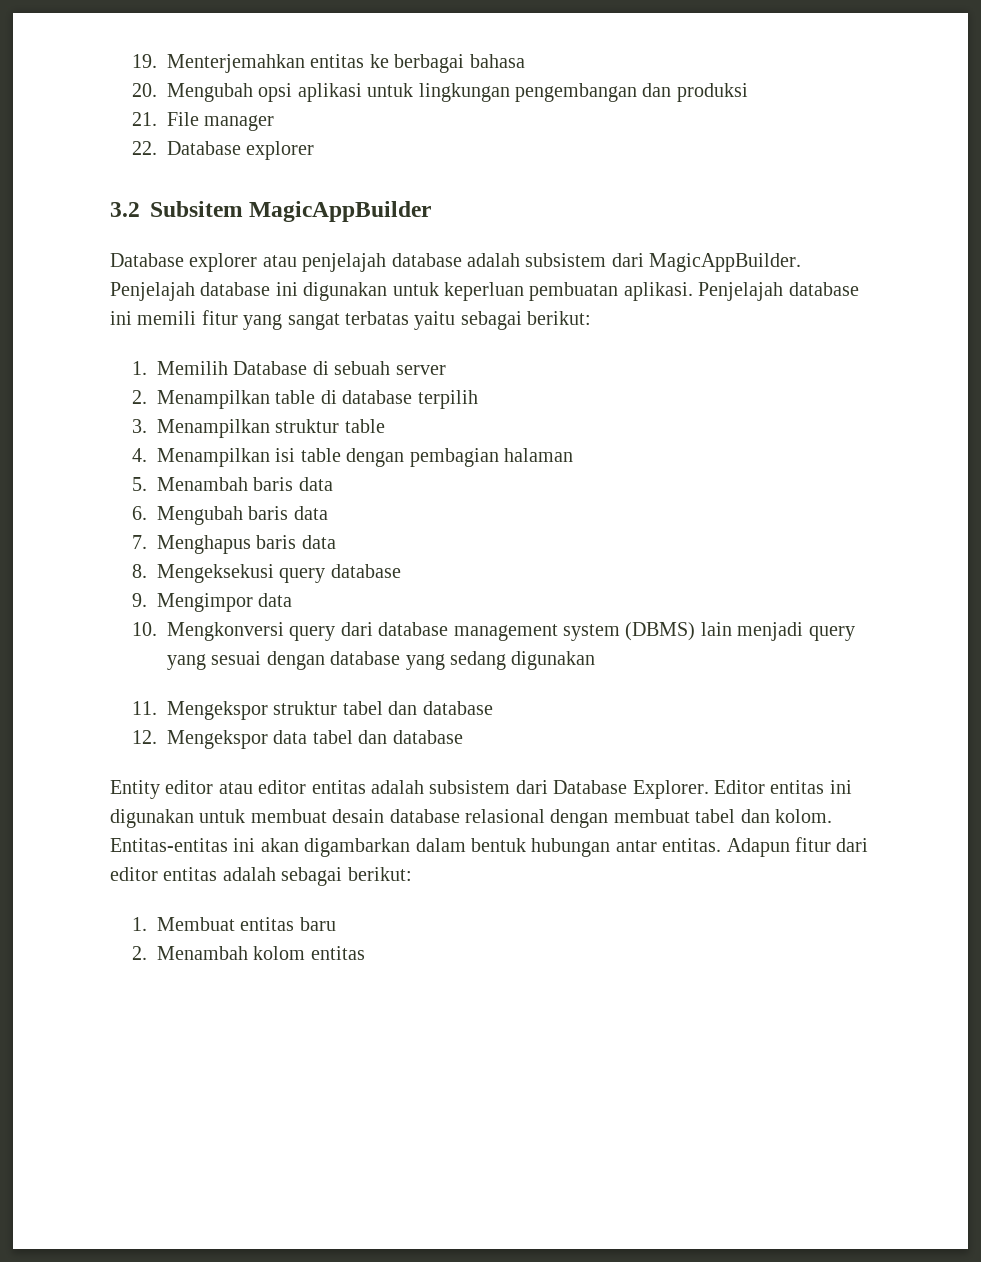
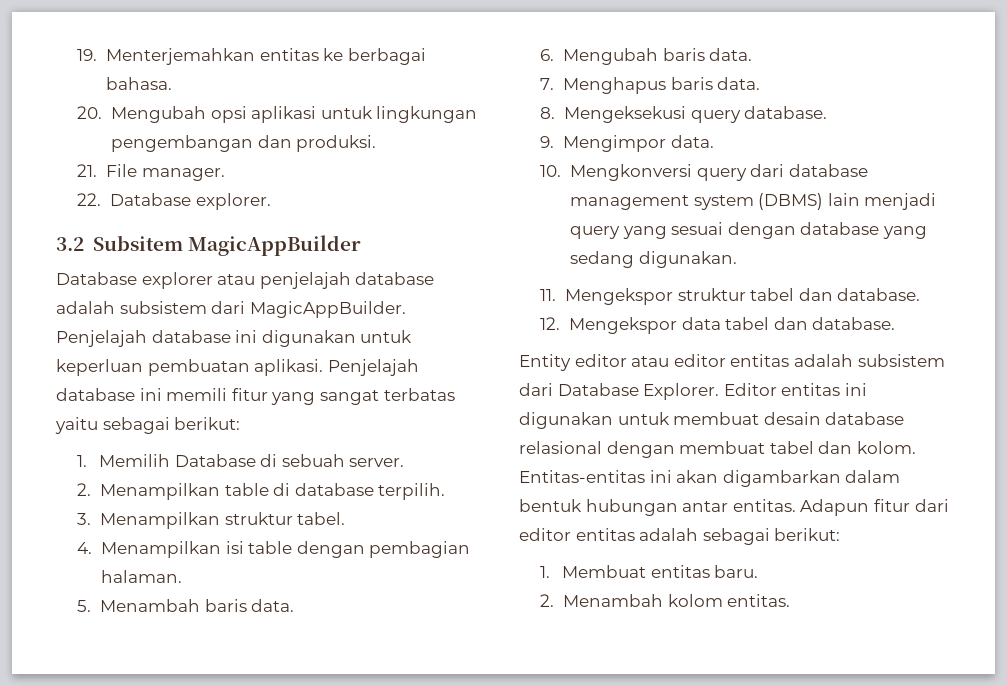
[469,54,525,68] bahasa -> [105,77,172,90] bahasa.
[676,83,748,102] produksi -> [296,135,377,152] produksi.
[204,115,275,131] manager -> [141,168,225,181] manager.
[246,141,315,160] explorer -> [195,193,271,210] explorer.
[395,365,446,375] server -> [349,458,405,467] server.
[417,390,478,409] terpilih -> [378,483,446,500] terpilih.
[344,419,385,433] table -> [297,512,346,525] tabel.
[504,448,574,462] halaman -> [100,570,182,583] halaman.
[298,477,333,491] data -> [251,599,295,612] data.
[293,506,328,520] data -> [709,48,753,61] data.
[301,535,336,549] data -> [717,77,761,90] data.
[330,564,401,578] database -> [744,106,828,119] database.
[258,593,293,607] data -> [670,135,714,148] data.
[511,651,596,670] digunakan -> [638,251,737,268] digunakan.
[422,701,493,715] database -> [837,288,921,301] database.
[392,730,463,744] database -> [812,317,896,330] database.
[299,917,336,931] baru -> [714,565,759,578] baru.
[310,946,365,960] entitas -> [727,594,791,607] entitas.

